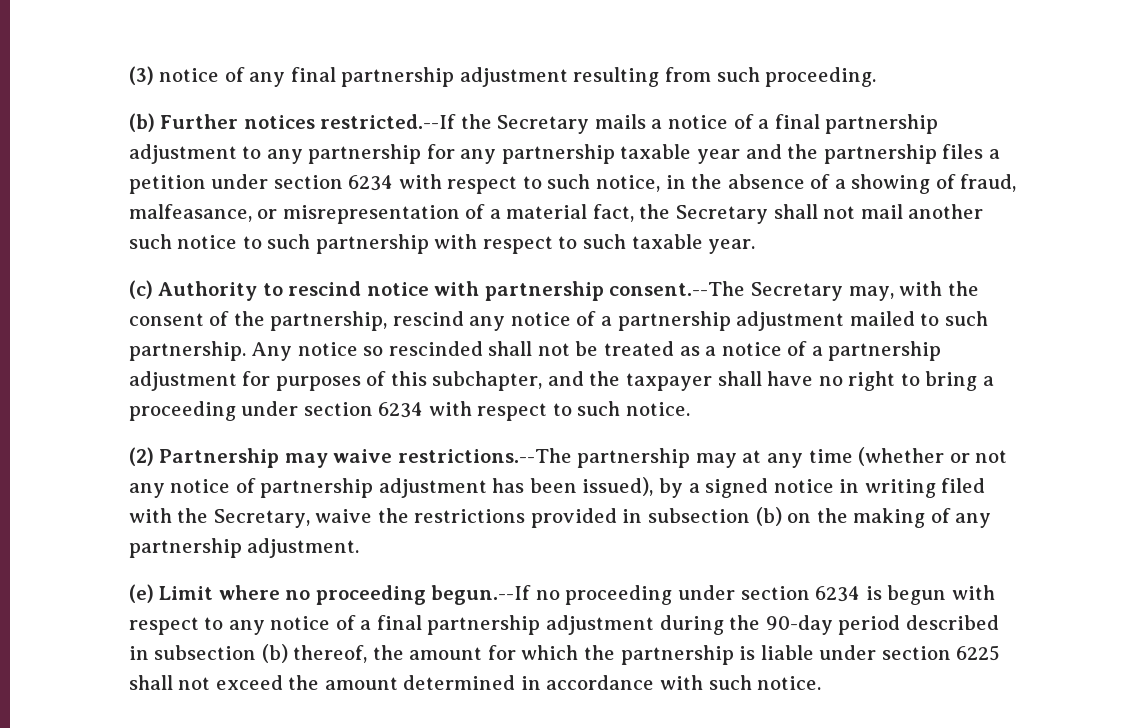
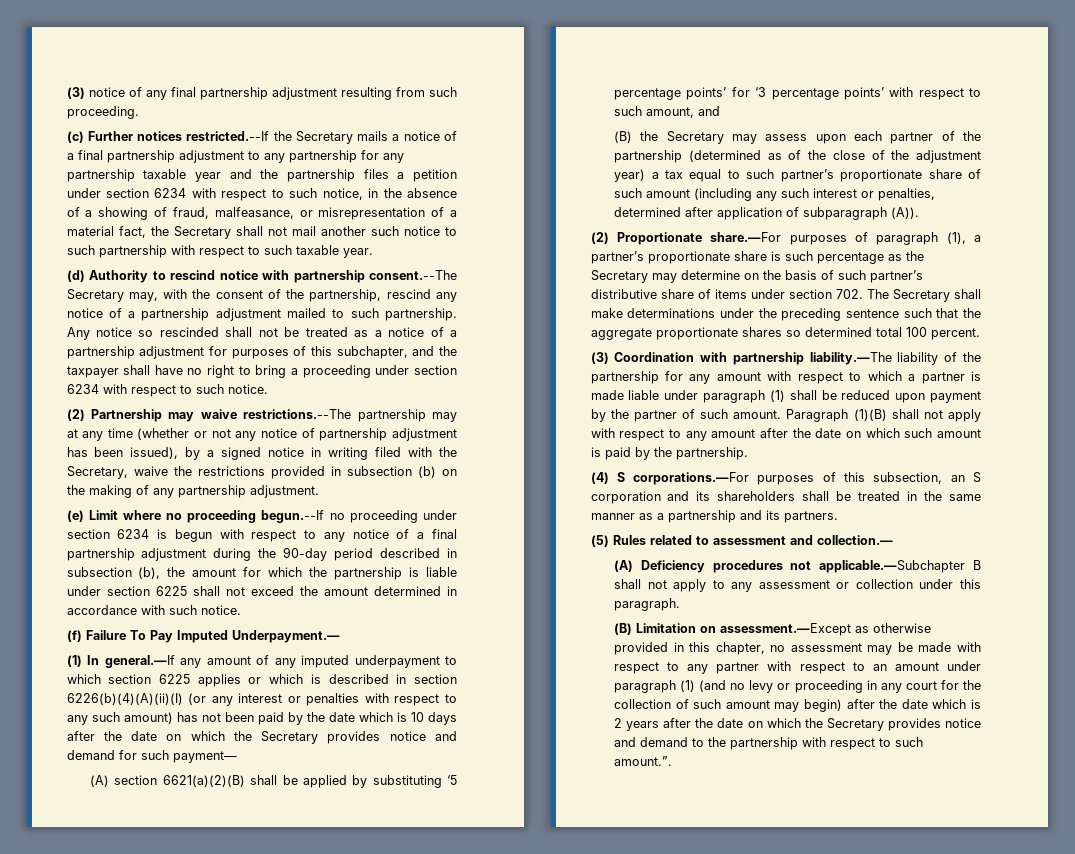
[128,113,155,132] (b) -> [66,131,84,143] (c)
[128,280,153,299] (c) -> [66,270,85,282] (d)
[261,644,368,663] (b) thereof, -> [138,567,161,579] (b),
(822, 683) none -> [66,630,340,643] [66,655,457,668] [66,674,457,687] [66,693,458,706] [66,712,457,725] [66,731,457,744] [66,750,237,763] [90,775,457,788] [614,87,981,100] [614,106,721,118] [614,131,981,144] [614,150,981,163] [614,169,981,182] [614,188,936,201] [614,207,920,220] [590,232,982,245] [590,251,924,264] [590,270,923,283] [590,289,982,302] [590,308,982,321] [590,327,980,340] [590,352,981,365] [590,371,982,384] [590,390,981,403] [590,409,981,422] [590,428,982,441] [590,447,748,460] [590,472,982,485] [590,491,981,504] [590,510,838,523] [590,535,893,547] [614,560,981,573] [614,579,982,592] [614,598,681,611] [614,623,932,636] [614,642,982,655] [614,661,981,674] [614,680,981,693] [614,699,981,712] [614,718,981,731] [614,737,924,750] [614,756,673,766] // (f) Failure To Pay Imputed Underpayment.— // (1) In general.—If any amount of any imputed underpayment to which section 6225 applies or which is described in section 6226(b)(4)(A)(ii)(I) (or any interest or penalties with respect to any such amount) has not been paid by the date which is 10 days after the date on which the Secretary provides notice and demand for such payment— // (A) section 6621(a)(2)(B) shall be applied by substituting ‘5 percentage points’ for ‘3 percentage points’ with respect to such amount, and // (B) the Secretary may assess upon each partner of the partnership (determined as of the close of the adjustment year) a tax equal to such partner’s proportionate share of such amount (including any such interest or penalties, determined after application of subparagraph (A)). // (2) Proportionate share.—For purposes of paragraph (1), a partner’s proportionate share is such percentage as the Secretary may determine on the basis of such partner’s distributive share of items under section 702. The Secretary shall make determinations under the preceding sentence such that the aggregate proportionate shares so determined total 100 percent. // (3) Coordination with partnership liability.—The liability of the partnership for any amount with respect to which a partner is made liable under paragraph (1) shall be reduced upon payment by the partner of such amount. Paragraph (1)(B) shall not apply with respect to any amount after the date on which such amount is paid by the partnership. // (4) S corporations.—For purposes of this subsection, an S corporation and its shareholders shall be treated in the same manner as a partnership and its partners. // (5) Rules related to assessment and collection.— // (A) Deficiency procedures not applicable.—Subchapter B shall not apply to any assessment or collection under this paragraph. // (B) Limitation on assessment.—Except as otherwise provided in this chapter, no assessment may be made with respect to any partner with respect to an amount under paragraph (1) (and no levy or proceeding in any court for the collection of such amount may begin) after the date which is 2 years after the date on which the Secretary provides notice and demand to the partnership with respect to such amount.”.

